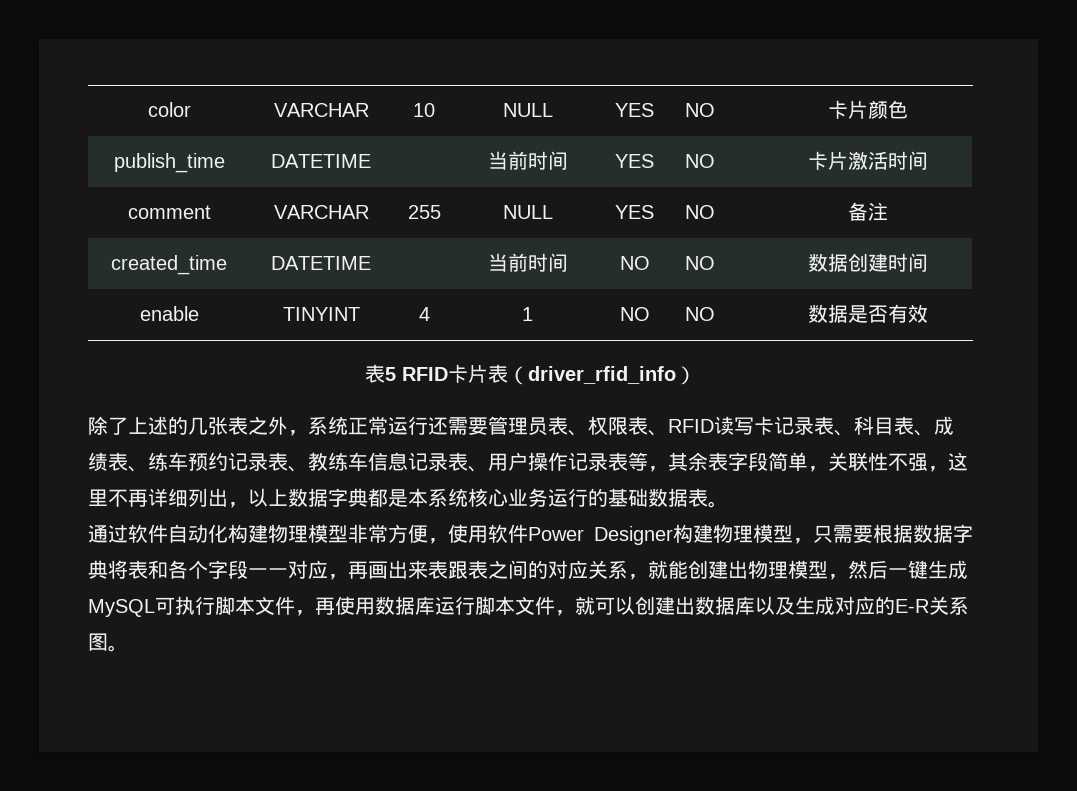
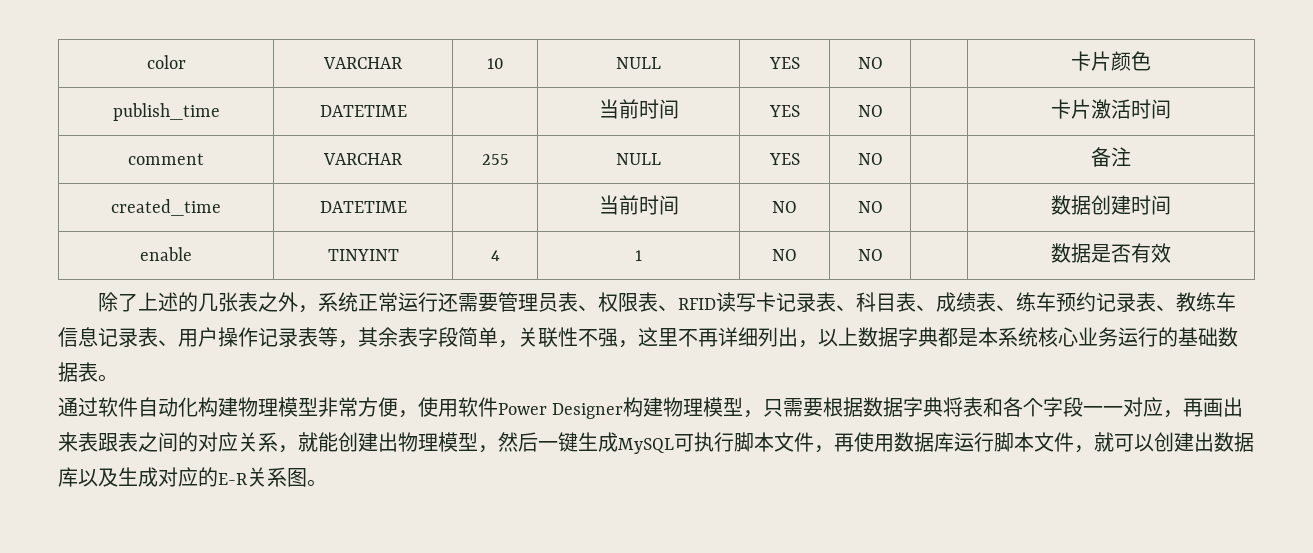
[365,364,696,385] // 表5 RFID卡片表（driver_rfid_info） -> (1171, 253) none

